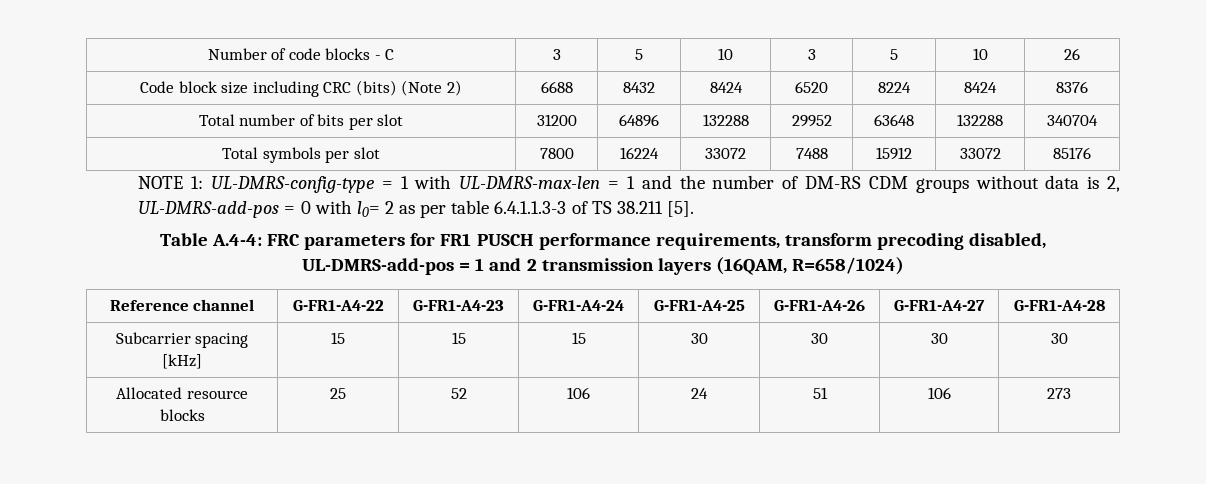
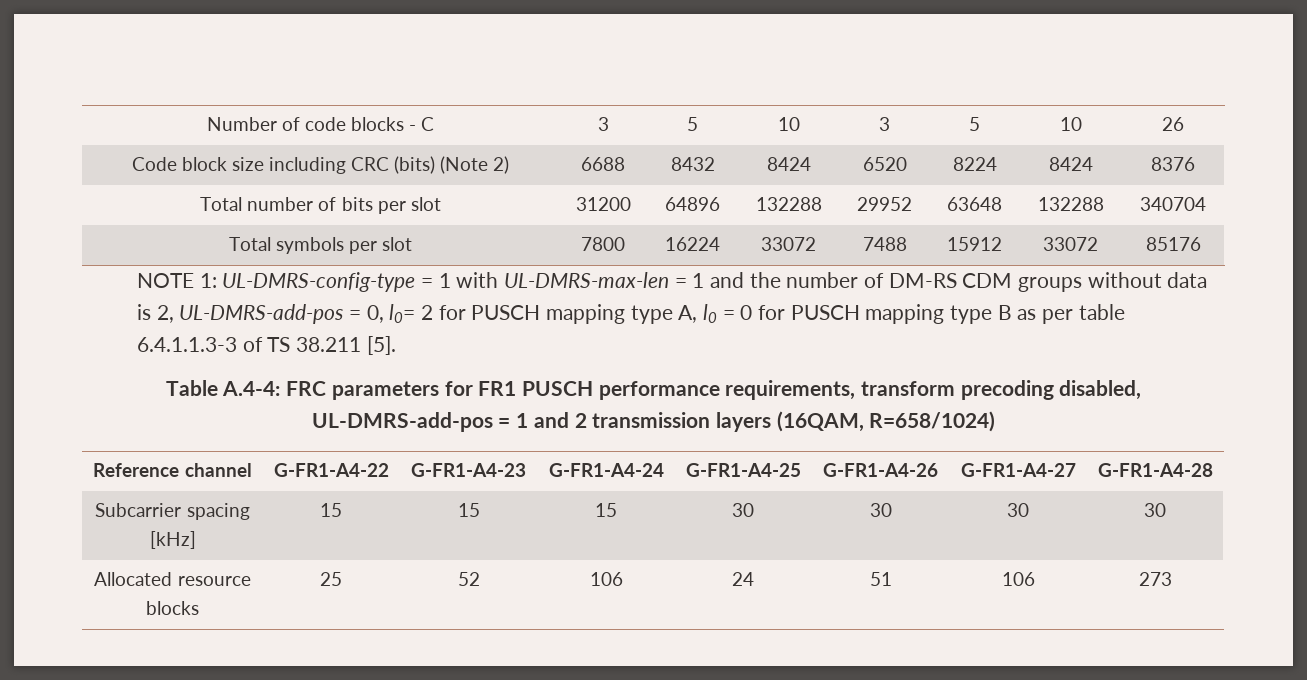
[300,200,394,217] 0 with l0= 2 -> [366,304,1012,324] 0, l0= 2 for PUSCH mapping type A, l0 = 0 for PUSCH mapping type B

